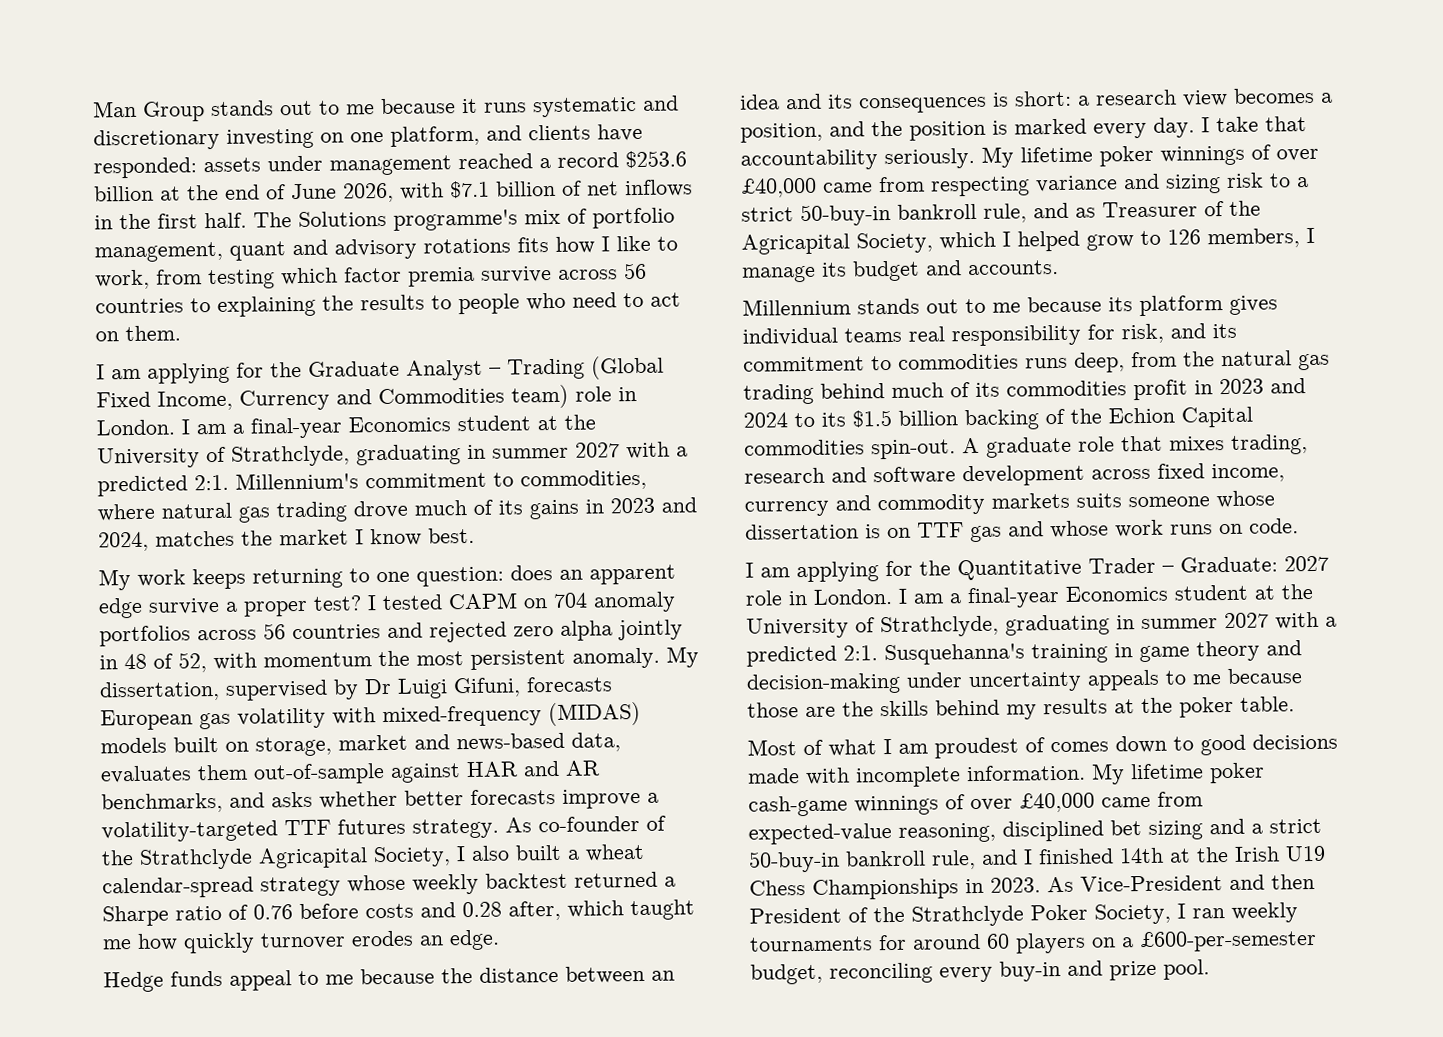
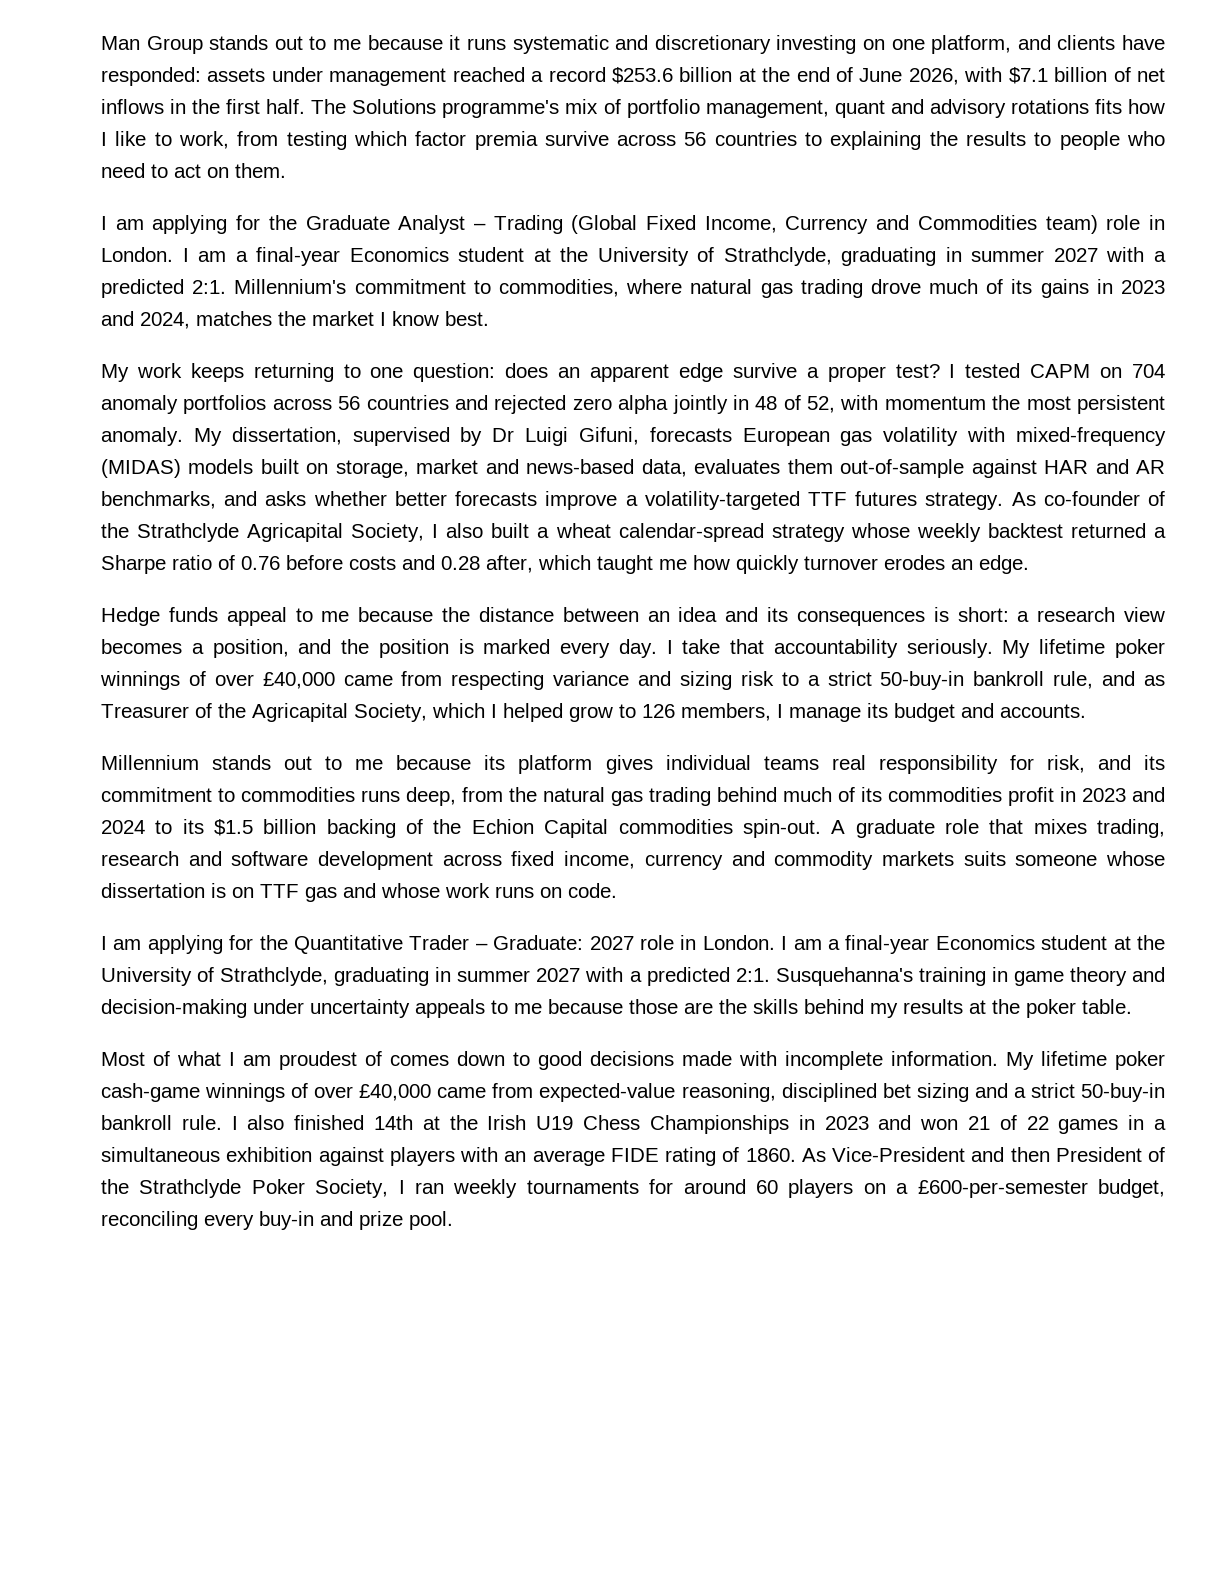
[931,849,1033,870] rule, and I -> [181,1115,285,1130] rule. I also
[990,877,1041,893] 2023. -> [824,1115,1167,1134] [101,1147,796,1166] 2023 and won 21 of 22 games in a simultaneous exhibition against players with an average FIDE rating of 1860.

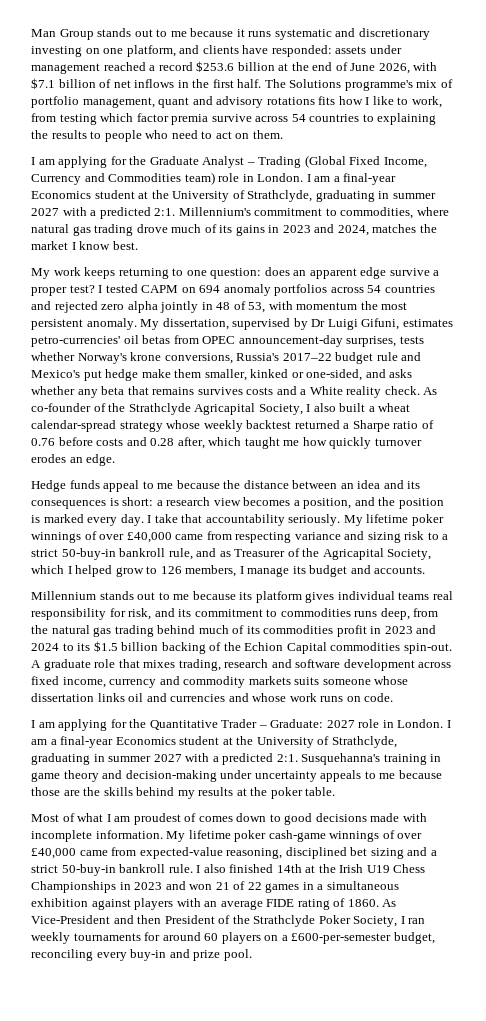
[684,132,707,146] 56 -> [291,114,306,122] 54
[1132,364,1166,378] 704 -> [199,285,221,293] 694
[338,396,361,410] 56 -> [367,285,382,293] 54
[807,396,836,413] 52, -> [248,302,266,313] 53,
[649,427,1166,446] [101,459,1166,478] [101,491,1004,510] forecasts European gas volatility with mixed-frequency (MIDAS) models built on storage, market and news-based data, evaluates them out-of-sample against HAR and AR benchmarks, and asks whether better forecasts improve a volatility-targeted TTF futures strategy. -> [402,319,453,327] [31,335,424,347] [31,352,422,364] [31,369,413,381] [31,386,420,398] estimates petro-currencies' oil betas from OPEC announcement-day surprises, tests whether Norway's krone conversions, Russia's 2017–22 budget rule and Mexico's put hedge make them smaller, kinked or one-sided, and asks whether any beta that remains survives costs and a White reality check.
[211,883,337,902] is on TTF gas -> [97,693,226,702] links oil and currencies

